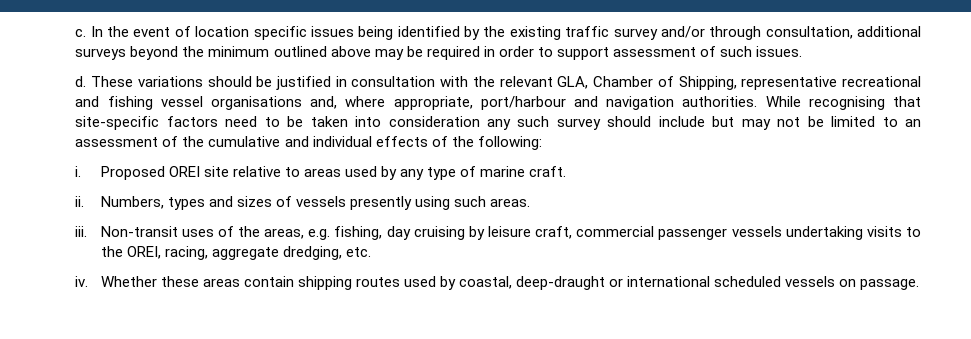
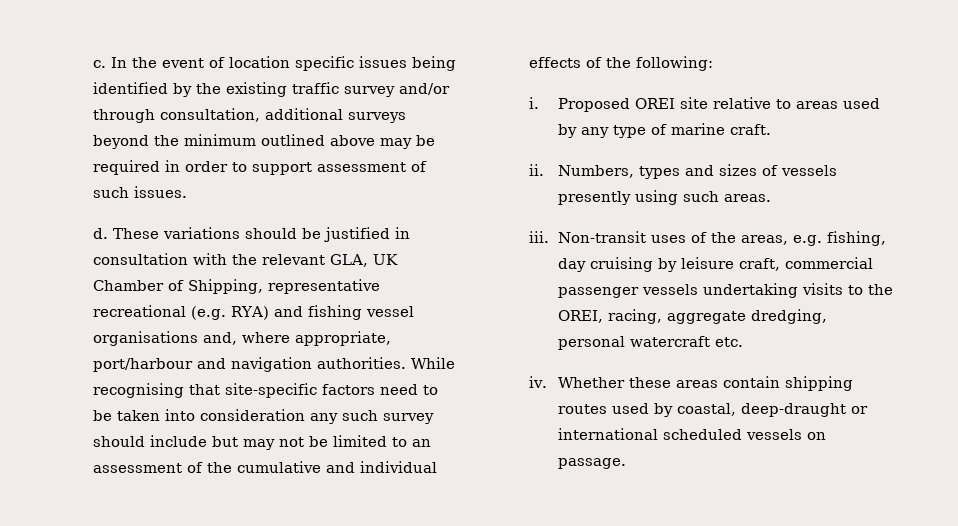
(589, 82) none -> [373,254,399,265] UK
(921, 81) none -> [191,306,270,320] (e.g. RYA)
(342, 253) none -> [558,336,711,350] personal watercraft

